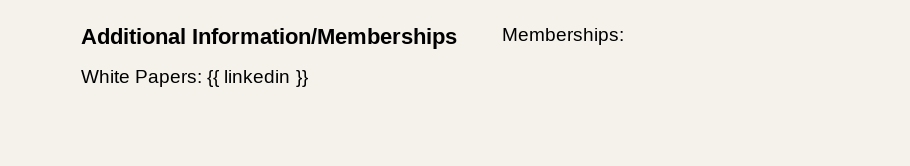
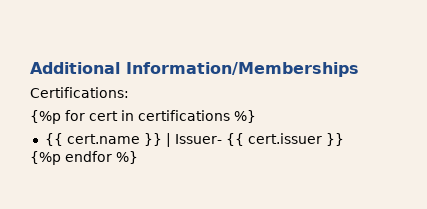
[81,70,308,87] [502,28,624,45] White Papers: {{ linkedin }} // Memberships: -> [30,87,129,98] [30,110,256,124] [44,133,344,147] [30,151,138,165] Certifications: // {%p for cert in certifications %} // {{ cert.name }} | Issuer- {{ cert.issuer }} // {%p endfor %}

